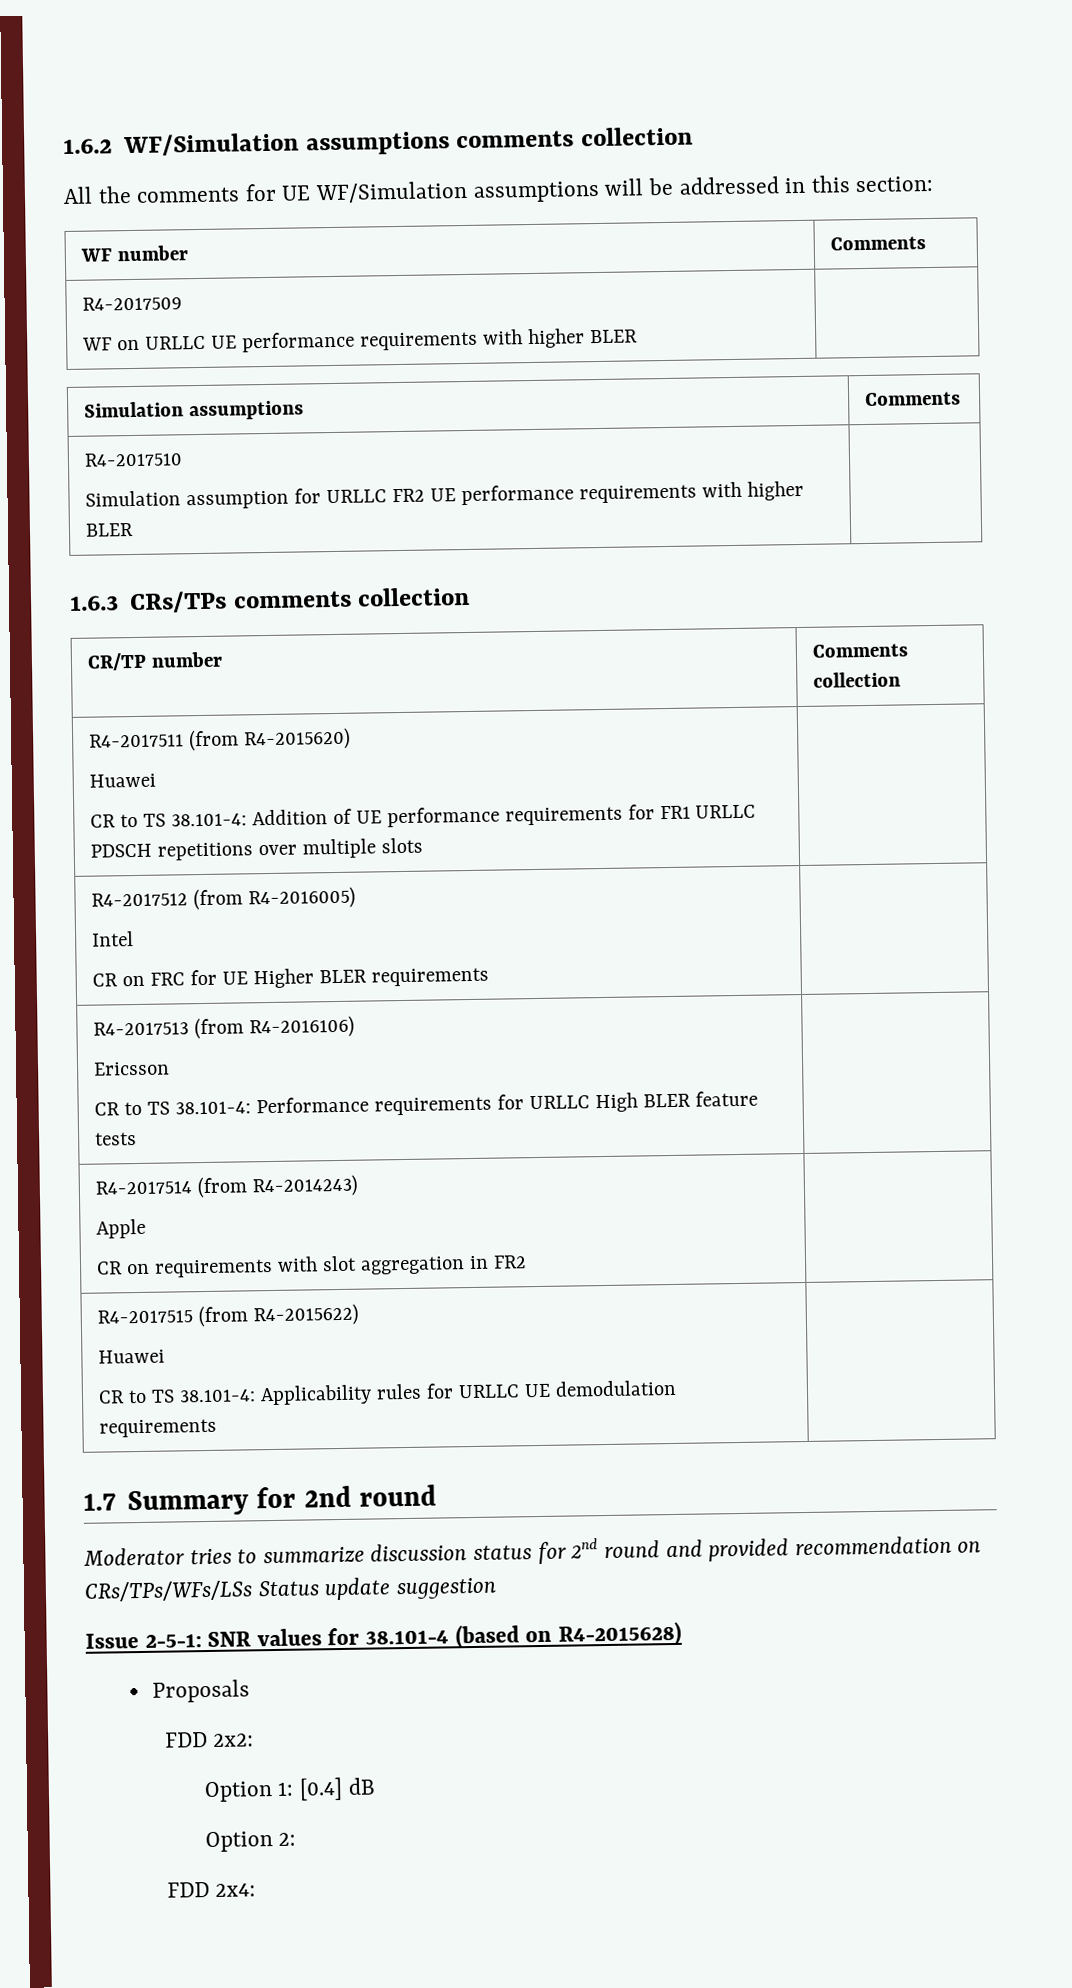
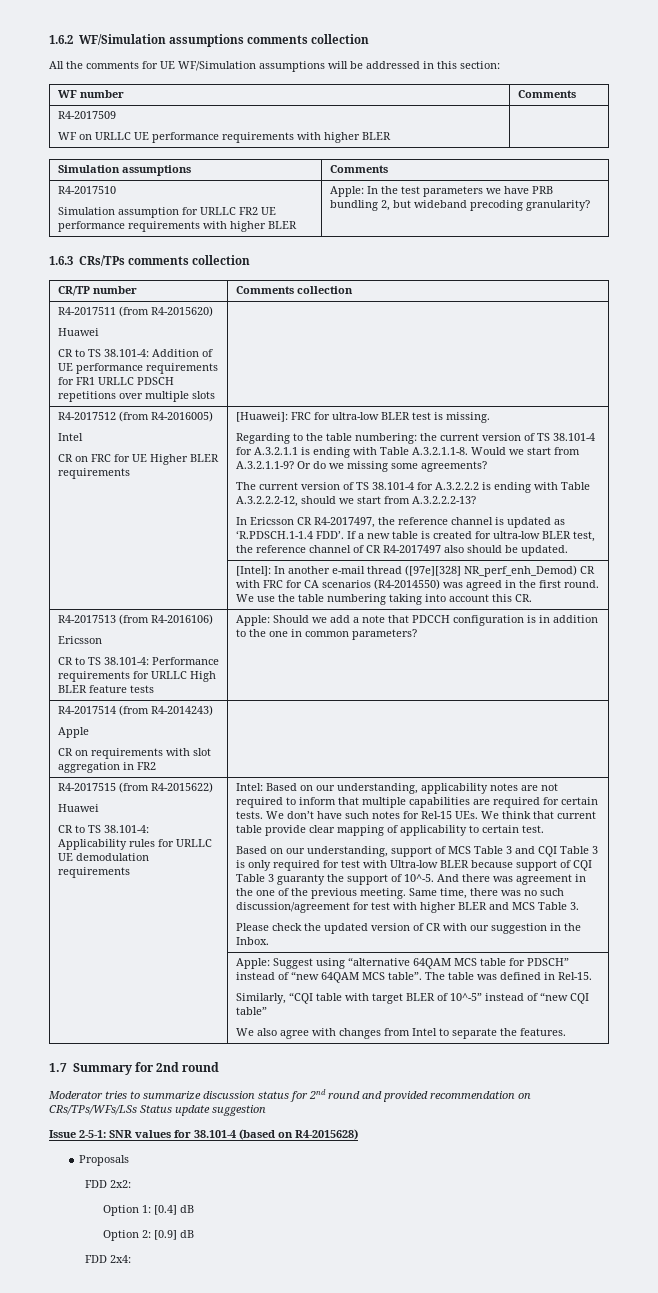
(135, 529) none -> [329,186,553,197] [329,200,590,211] Apple: In the test parameters we have PRB bundling 2, but wideband precoding granularity?
(489, 977) none -> [235,412,490,423] [235,433,595,444] [235,447,580,458] [235,461,487,472] [235,482,590,493] [235,496,476,507] [235,517,565,528] [235,530,595,542] [235,545,568,556] [235,565,595,577] [235,579,599,591] [235,594,532,605] [Huawei]: FRC for ultra-low BLER test is missing. // Regarding to the table numbering: the current version of TS 38.101-4 for A.3.2.1.1 is ending with Table A.3.2.1.1-8. Would we start from A.3.2.1.1-9? Or do we missing some agreements? // The current version of TS 38.101-4 for A.3.2.2.2 is ending with Table A.3.2.2.2-12, should we start from A.3.2.2.2-13? // In Ericsson CR R4-2017497, the reference channel is updated as ‘R.PDSCH.1-1.4 FDD’. If a new table is created for ultra-low BLER test, the reference channel of CR R4-2017497 also should be updated. // | [Intel]: In another e-mail thread ([97e][328] NR_perf_enh_Demod) CR with FRC for CA scenarios (R4-2014550) was agreed in the first round. We use the table numbering taking into account this CR.
(138, 1139) none -> [235,615,598,626] [235,629,417,640] Apple: Should we add a note that PDCCH configuration is in addition to the one in common parameters?
(218, 1428) none -> [235,783,558,794] [235,797,598,808] [235,811,596,819] [235,825,544,836] [235,846,598,857] [235,860,592,871] [235,874,586,885] [235,888,564,899] [235,902,579,913] [235,923,581,934] [235,937,269,945] [235,957,569,969] [235,971,592,983] [235,992,589,1004] [235,1007,267,1015] [235,1028,566,1039] Intel: Based on our understanding, applicability notes are not required to inform that multiple capabilities are required for certain tests. We don’t have such notes for Rel-15 UEs. We think that current table provide clear mapping of applicability to certain test. // Based on our understanding, support of MCS Table 3 and CQI Table 3 is only required for test with Ultra-low BLER because support of CQI Table 3 guaranty the support of 10^-5. And there was agreement in the one of the previous meeting. Same time, there was no such discussion/agreement for test with higher BLER and MCS Table 3. // Please check the updated version of CR with our suggestion in the Inbox. // | Apple: Suggest using “alternative 64QAM MCS table for PDSCH” instead of “new 64QAM MCS table”. The table was defined in Rel-15. // Similarly, “CQI table with target BLER of 10^-5” instead of “new CQI table” // We also agree with changes from Intel to separate the features.
(297, 1839) none -> [154,1230,195,1240] [0.9] dB

